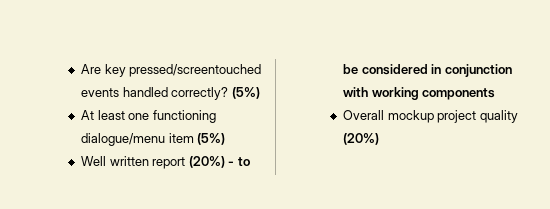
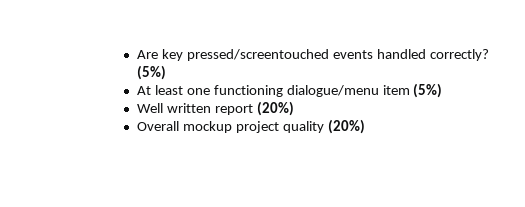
[228,157,250,166] [343,64,512,77] [343,87,496,100] - to be considered in conjunction with working components -> (294, 108) none

